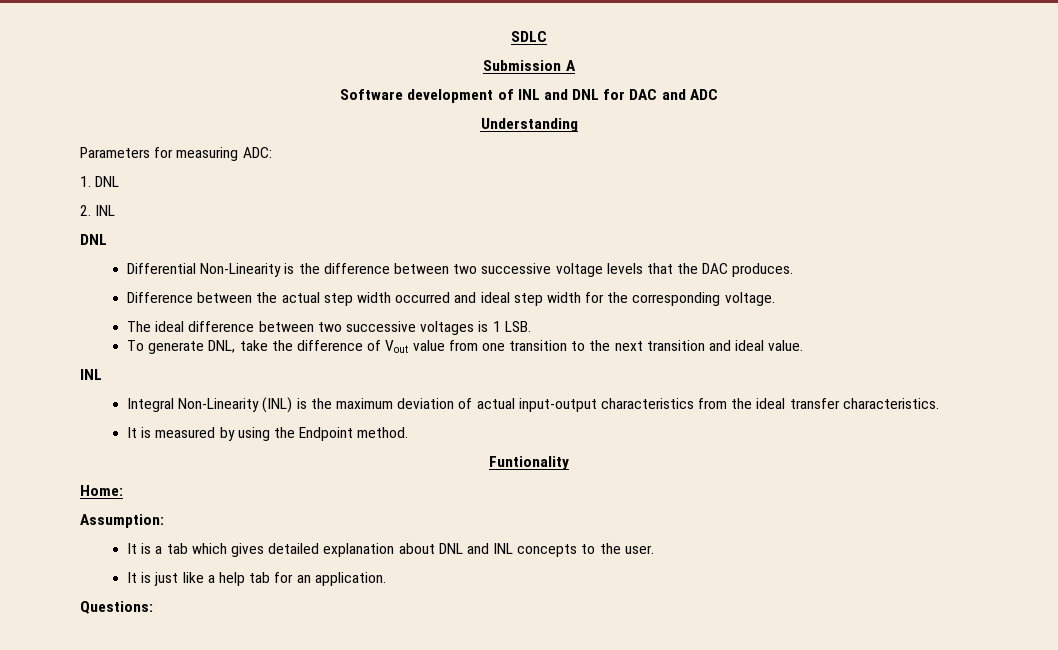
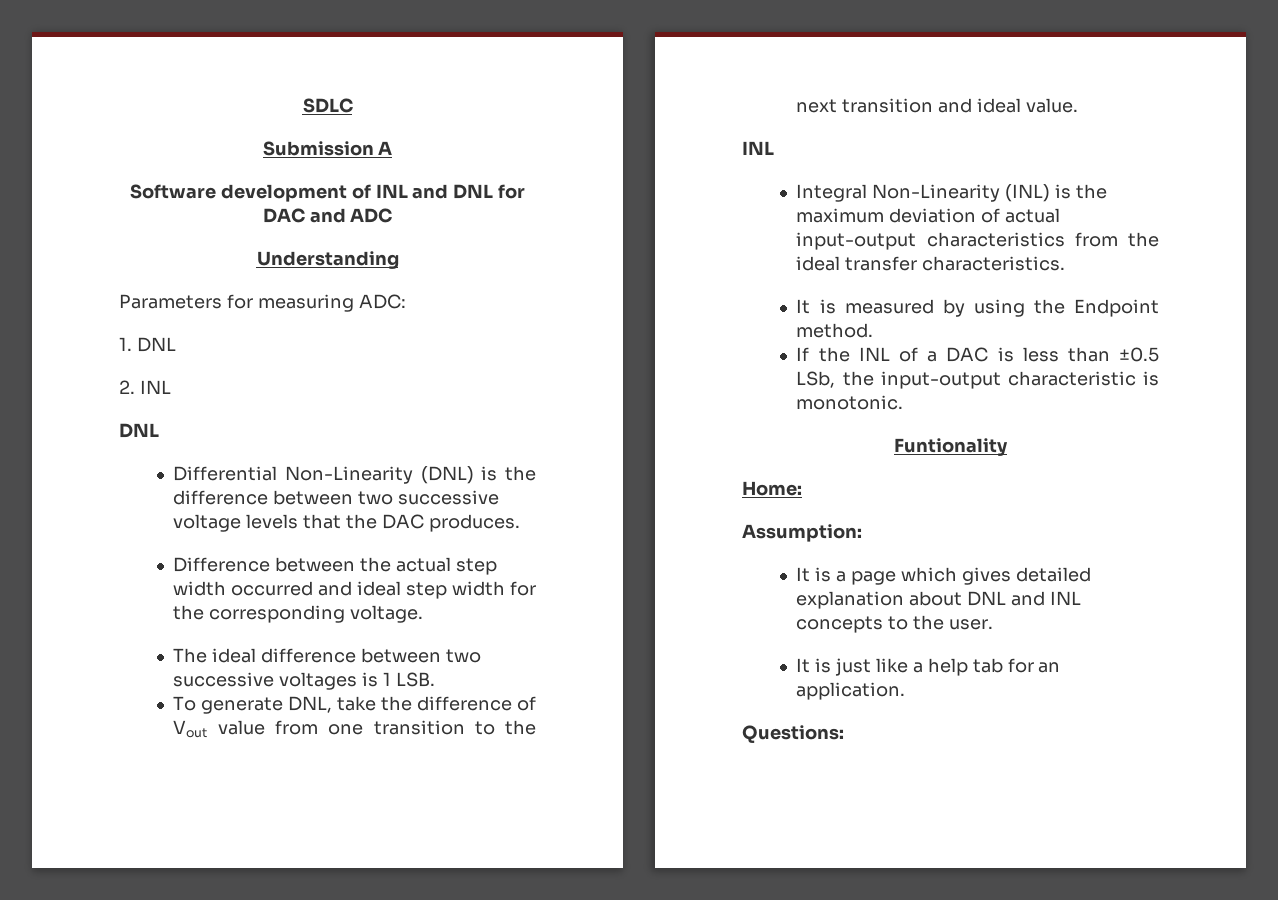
(282, 270) none -> [420,466,474,484] (DNL)
(409, 432) none -> [796,347,1159,362] [796,371,1159,389] [796,395,904,410] // If the INL of a DAC is less than ±0.5 LSb, the input-output characteristic is monotonic.
[166,543,188,554] tab -> [851,571,897,585] page

